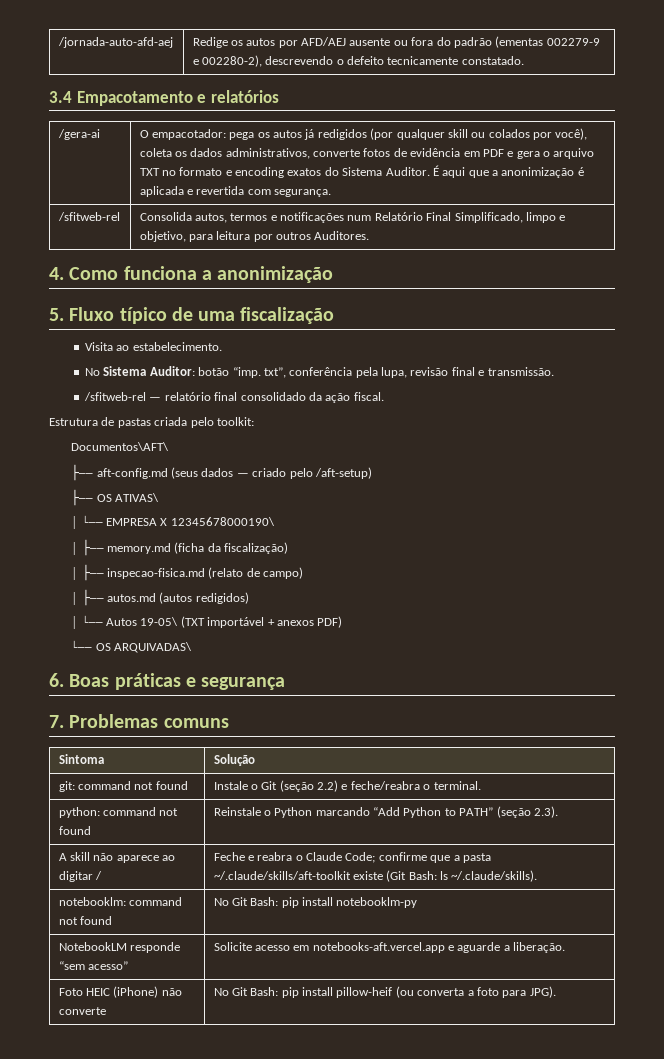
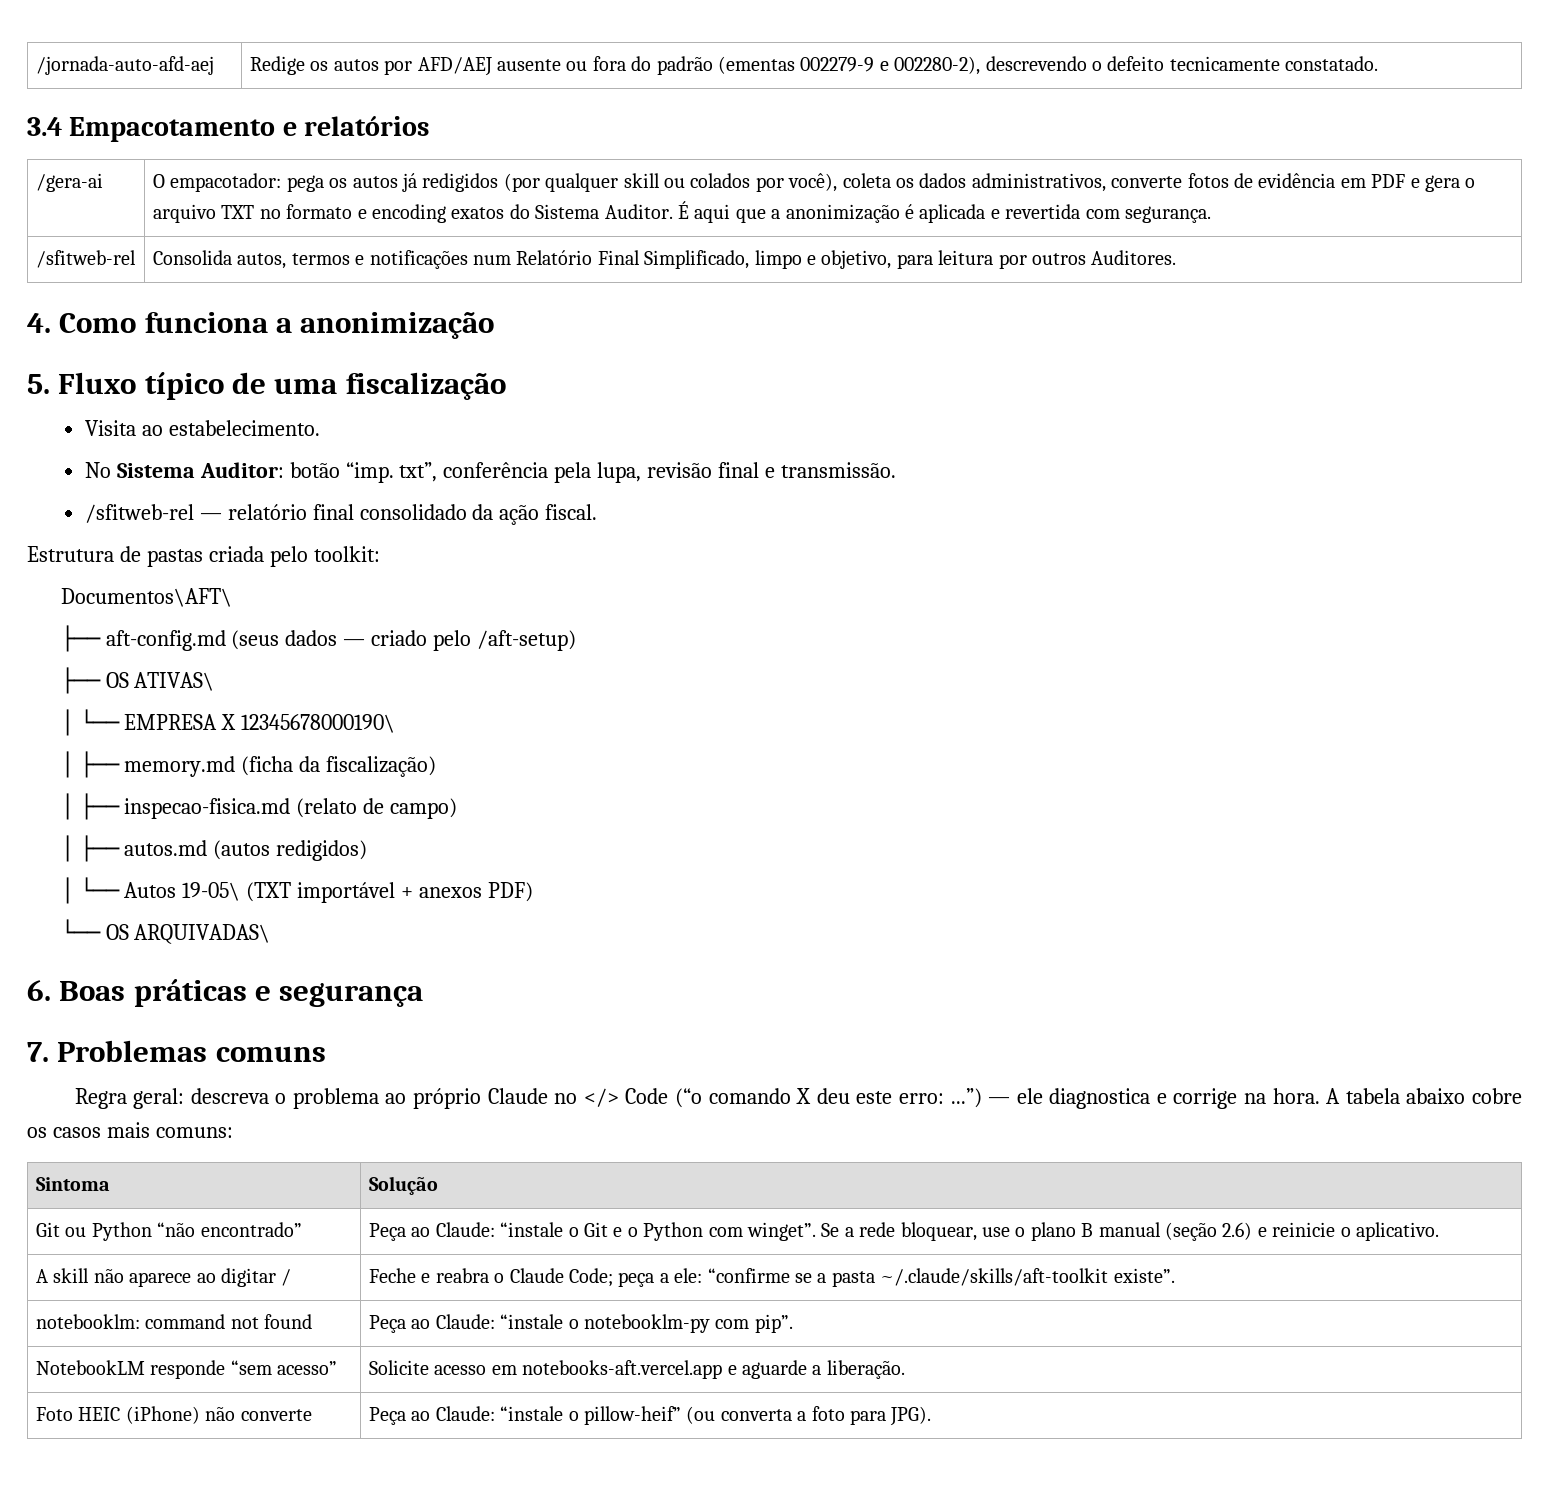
[58,754,104,764] [213,754,255,766] [58,781,188,792] [213,780,481,792] [58,807,179,818] [58,826,91,835] [213,806,558,818] // Sintoma | Solução // git: command not found | Instale o Git (seção 2.2) e feche/reabra o terminal. // python: command not found | Reinstale o Python marcando “Add Python to PATH” (seção 2.3). -> [74,1088,1522,1109] [27,1122,233,1138] [35,1177,110,1191] [368,1176,438,1195] [35,1222,302,1241] [368,1222,1439,1241] // Regra geral: descreva o problema ao próprio Claude no </> Code (“o comando X deu este erro: ...”) — ele diagnostica e corrige na hora. A tabela abaixo cobre os casos mais comuns: // Sintoma | Solução // Git ou Python “não encontrado” | Peça ao Claude: “instale o Git e o Python com winget”. Se a rede bloquear, use o plano B manual (seção 2.6) e reinicie o aplicativo.
[378,852,491,863] [213,870,538,882] confirme que a pasta ~/.claude/skills/aft-toolkit existe (Git Bash: ls ~/.claude/skills). -> [618,1268,1175,1287] peça a ele: “confirme se a pasta ~/.claude/skills/aft-toolkit existe”.
[213,897,334,908] No Git Bash: pip install -> [368,1314,579,1333] Peça ao Claude: “instale o
(418, 902) none -> [715,1314,793,1333] com pip”.
[213,987,393,998] No Git Bash: pip install pillow-heif -> [368,1406,681,1425] Peça ao Claude: “instale o pillow-heif”

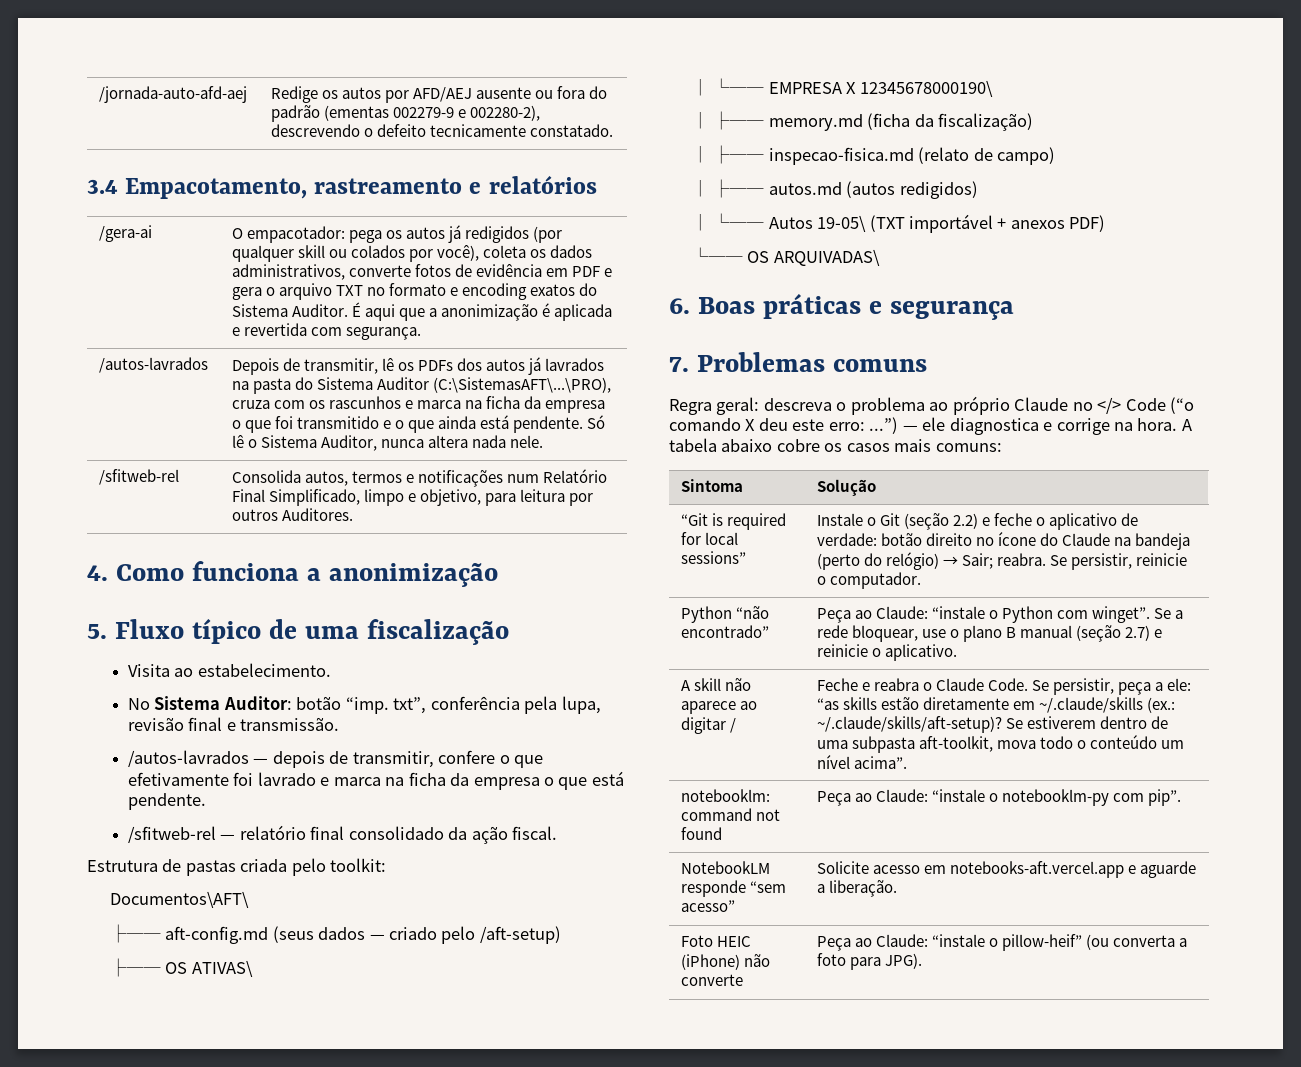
[69,117,276,142] Empacotamento -> [125,178,463,199] Empacotamento, rastreamento
(1211, 214) none -> [98,357,208,373] [231,357,605,375] [231,377,612,394] [231,396,606,413] [231,415,606,433] [231,435,544,451] // /autos-lavrados | Depois de transmitir, lê os PDFs dos autos já lavrados na pasta do Sistema Auditor (C:\SistemasAFT\...\PRO), cruza com os rascunhos e marca na ficha da empresa o que foi transmitido e o que ainda está pendente. Só lê o Sistema Auditor, nunca altera nada nele.
(897, 470) none -> [127,750,544,768] [127,771,624,790] [127,793,206,810] // /autos-lavrados — depois de transmitir, confere o que efetivamente foi lavrado e marca na ficha da empresa o que está pendente.
[35,1222,87,1237] Git ou -> [680,513,787,530] [680,532,738,545] [680,551,746,564] [816,513,1139,530] [816,532,1191,550] [816,552,1188,570] [816,572,921,589] “Git is required for local sessions” | Instale o Git (seção 2.2) e feche o aplicativo de verdade: botão direito no ícone do Claude na bandeja (perto do relógio) → Sair; reabra. Se persistir, reinicie o computador. //
[583,1222,638,1237] Git e o -> (999, 614) none
[1222,1222,1253,1240] 2.6) -> [1125,625,1151,641] 2.7)
[568,1268,1175,1287] Code; peça a ele: “confirme se a pasta ~/.claude/skills/aft-toolkit existe”. -> [988,678,1192,695] [816,697,1176,713] [816,716,1169,733] [816,735,1185,753] [816,755,907,769] Code. Se persistir, peça a ele: “as skills estão diretamente em ~/.claude/skills (ex.: ~/.claude/skills/aft-setup)? Se estiverem dentro de uma subpasta aft-toolkit, mova todo o conteúdo um nível acima”.

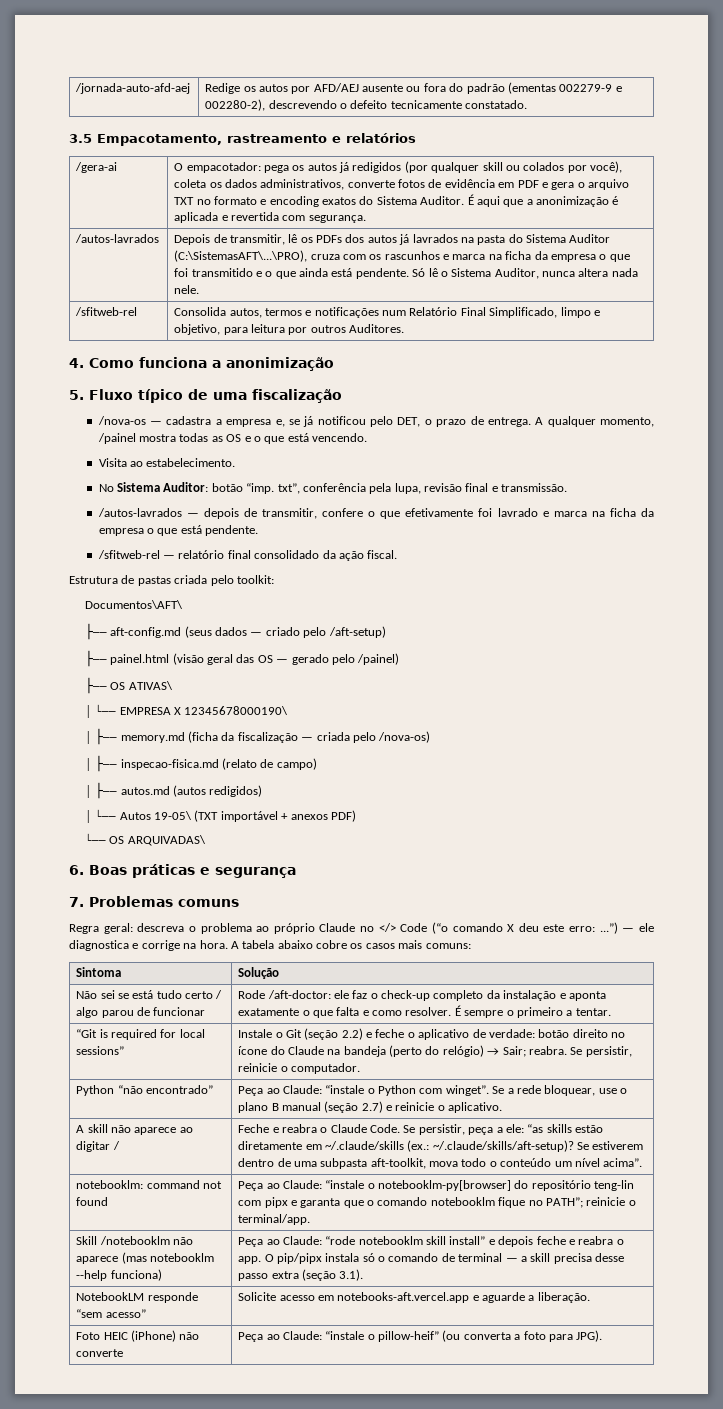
[87,179,118,194] 3.4 -> [69,134,92,143] 3.5
(509, 632) none -> [97,416,655,427] [97,433,368,444] // /nova-os — cadastra a empresa e, se já notificou pelo DET, o prazo de entrega. A qualquer momento, /painel mostra todas as OS e o que está vencendo.
(561, 935) none -> [84,650,400,667] // ├── painel.html (visão geral das OS — gerado pelo /painel)
[937,113,1033,131] fiscalização) -> [237,731,431,743] fiscalização — criada pelo /nova-os)
(876, 487) none -> [76,990,223,999] [76,1007,206,1018] [238,990,606,1001] [238,1005,611,1018] // Não sei se está tudo certo / algo parou de funcionar | Rode /aft-doctor: ele faz o check-up completo da instalação e aponta exatamente o que falta e como resolver. É sempre o primeiro a tentar.
[1002,789,1182,806] notebooklm-py com pip”. -> [378,1180,635,1191] [238,1197,636,1208] [238,1214,311,1225] [76,1236,193,1245] [76,1252,214,1264] [76,1269,162,1281] [238,1236,624,1247] [238,1253,625,1264] [238,1269,364,1281] notebooklm-py[browser] do repositório teng-lin com pipx e garanta que o comando notebooklm fique no PATH”; reinicie o terminal/app. // Skill /notebooklm não aparece (mas notebooklm --help funciona) | Peça ao Claude: “rode notebooklm skill install” e depois feche e reabra o app. O pip/pipx instala só o comando de terminal — a skill precisa desse passo extra (seção 3.1).

